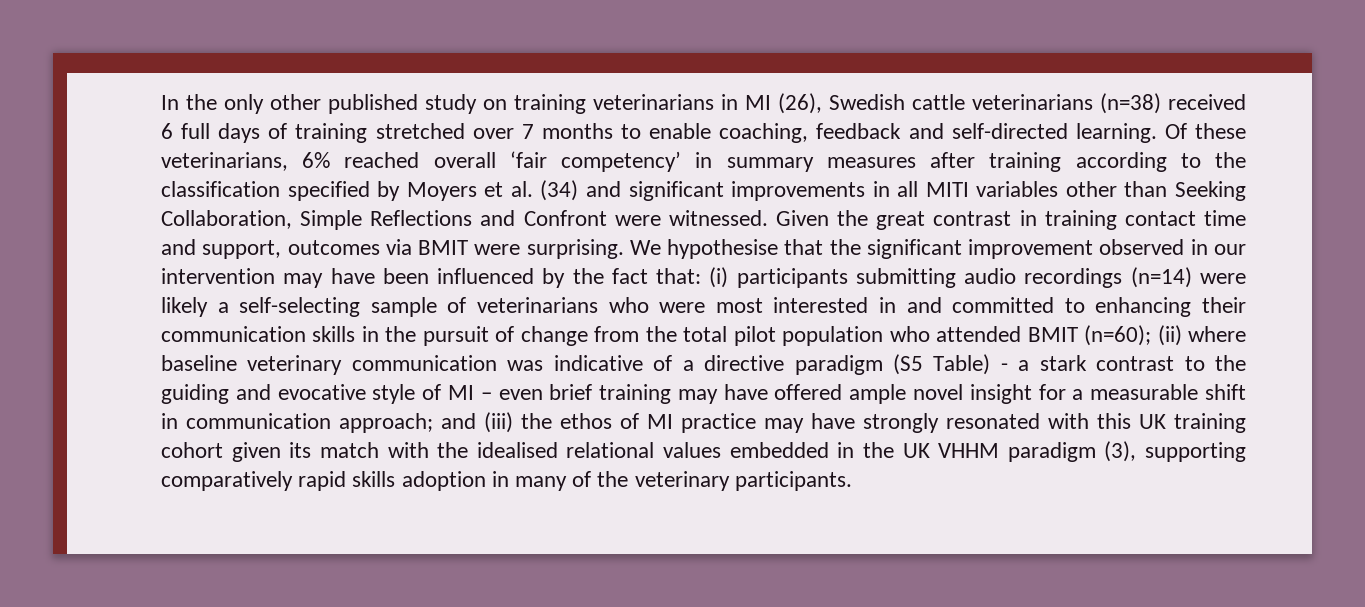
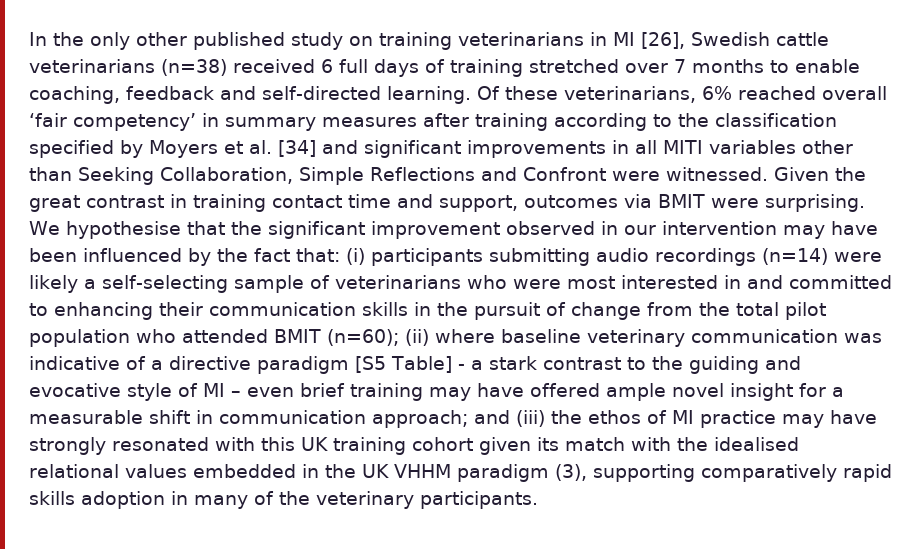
[778,93,822,114] (26), -> [641,32,685,49] [26],
[540,180,579,201] (34) -> [278,140,316,157] [34]
[892,354,991,375] (S5 Table) -> [355,356,452,373] [S5 Table]

